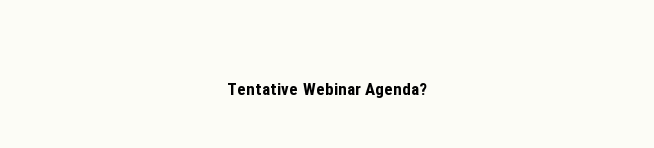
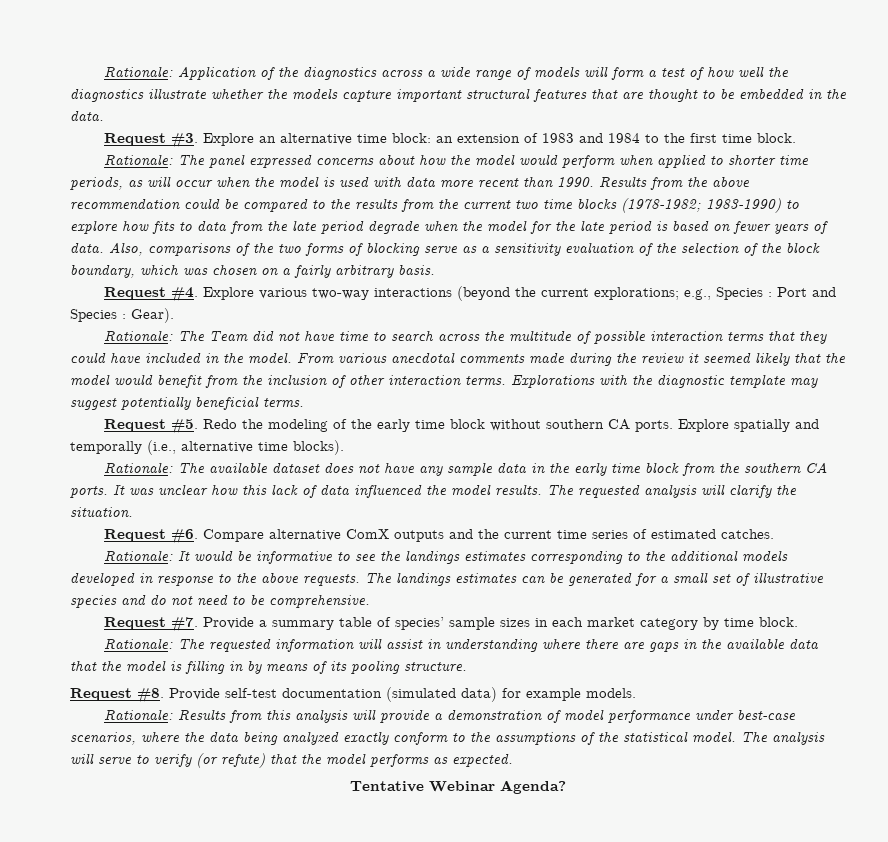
(226, 89) none -> [103,66,789,80] [70,88,847,102] [70,110,104,121] [103,132,796,148] [103,154,809,168] [70,176,750,190] [70,198,799,213] [70,220,828,234] [70,242,820,256] [70,264,435,278] [103,286,836,302] [70,308,174,323] [103,330,827,344] [70,352,846,366] [70,374,818,388] [70,396,304,410] [103,418,819,434] [70,440,344,455] [103,462,827,476] [70,484,797,498] [70,507,133,518] [103,528,774,544] [103,550,788,564] [70,572,824,586] [70,594,370,608] [103,616,798,632] [103,638,819,652] [70,660,467,674] [70,687,636,703] [103,709,796,723] [70,731,825,745] [70,753,513,768] Rationale: Application of the diagnostics across a wide range of models will form a test of how well the diagnostics illustrate whether the models capture important structural features that are thought to be embedded in the data. // Request #3. Explore an alternative time block: an extension of 1983 and 1984 to the first time block. // Rationale: The panel expressed concerns about how the model would perform when applied to shorter time periods, as will occur when the model is used with data more recent than 1990. Results from the above recommendation could be compared to the results from the current two time blocks (1978-1982; 1983-1990) to explore how fits to data from the late period degrade when the model for the late period is based on fewer years of data. Also, comparisons of the two forms of blocking serve as a sensitivity evaluation of the selection of the block boundary, which was chosen on a fairly arbitrary basis. // Request #4. Explore various two-way interactions (beyond the current explorations; e.g., Species : Port and Species : Gear). // Rationale: The Team did not have time to search across the multitude of possible interaction terms that they could have included in the model. From various anecdotal comments made during the review it seemed likely that the model would benefit from the inclusion of other interaction terms. Explorations with the diagnostic template may suggest potentially beneficial terms. // Request #5. Redo the modeling of the early time block without southern CA ports. Explore spatially and temporally (i.e., alternative time blocks). // Rationale: The available dataset does not have any sample data in the early time block from the southern CA ports. It was unclear how this lack of data influenced the model results. The requested analysis will clarify the situation. // Request #6. Compare alternative ComX outputs and the current time series of estimated catches. // Rationale: It would be informative to see the landings estimates corresponding to the additional models developed in response to the above requests. The landings estimates can be generated for a small set of illustrative species and do not need to be comprehensive. // Request #7. Provide a summary table of species’ sample sizes in each market category by time block. // Rationale: The requested information will assist in understanding where there are gaps in the available data that the model is filling in by means of its pooling structure. // Request #8. Provide self-test documentation (simulated data) for example models. // Rationale: Results from this analysis will provide a demonstration of model performance under best-case scenarios, where the data being analyzed exactly conform to the assumptions of the statistical model. The analysis will serve to verify (or refute) that the model performs as expected. //

